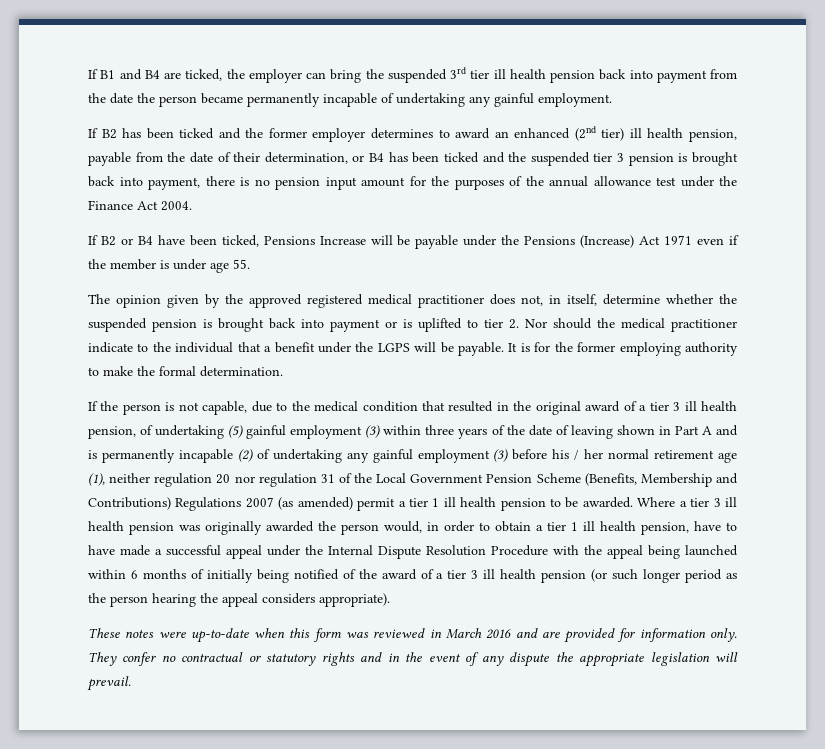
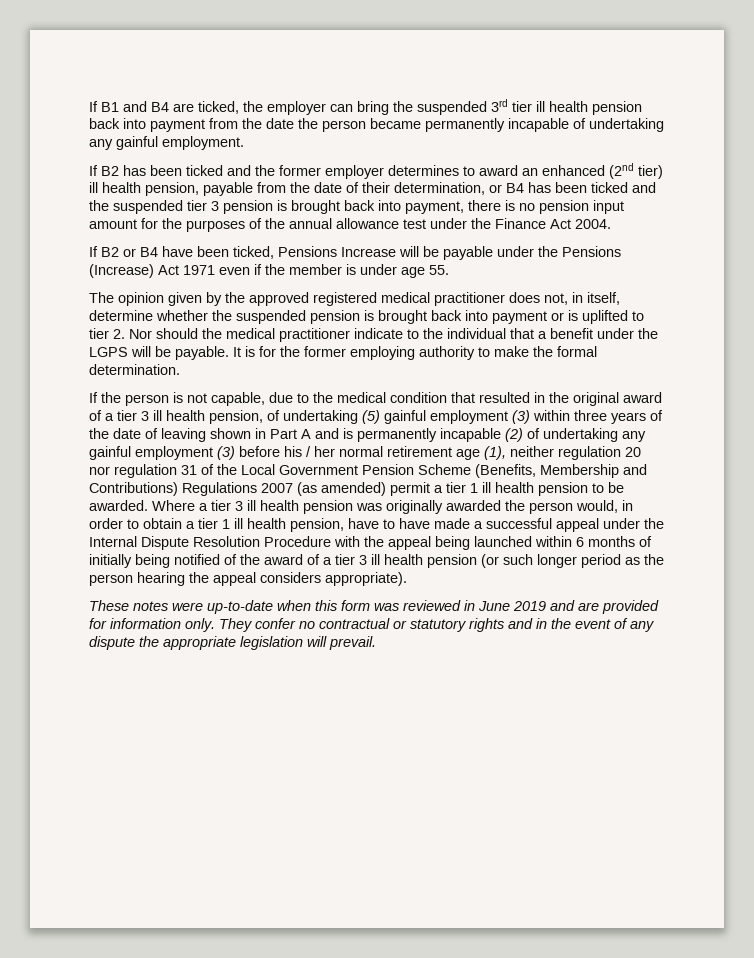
[445,628,512,639] March 2016 -> [478,601,546,611] June 2019

